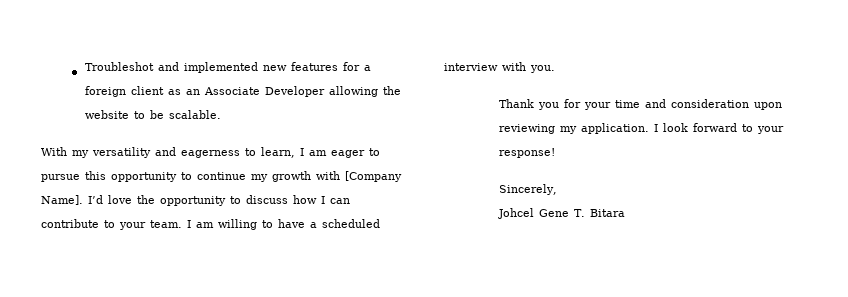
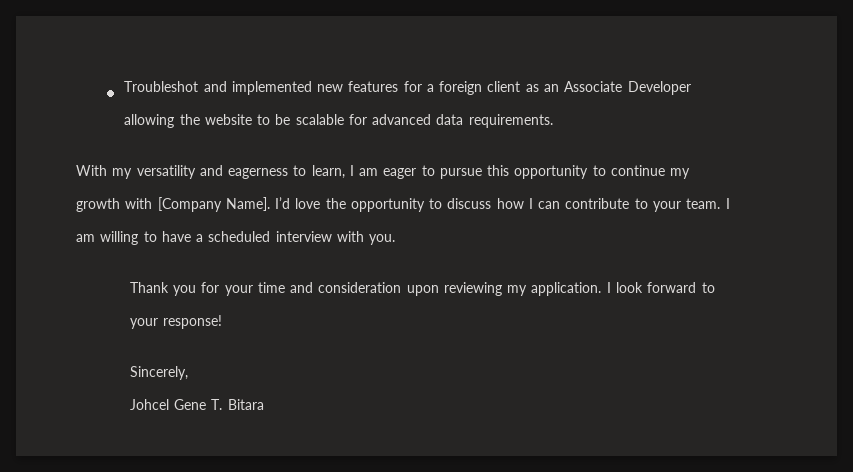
[169,110,222,119] scalable. -> [295,114,553,128] scalable for advanced data requirements.

